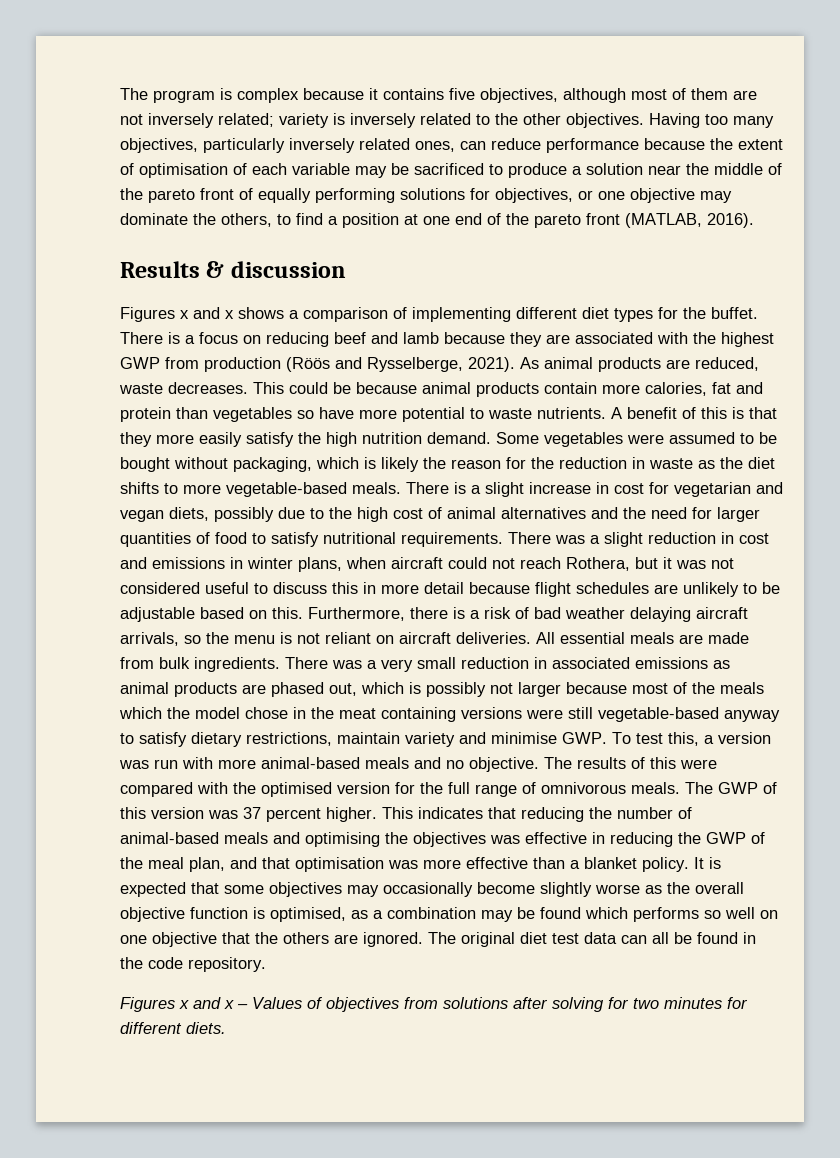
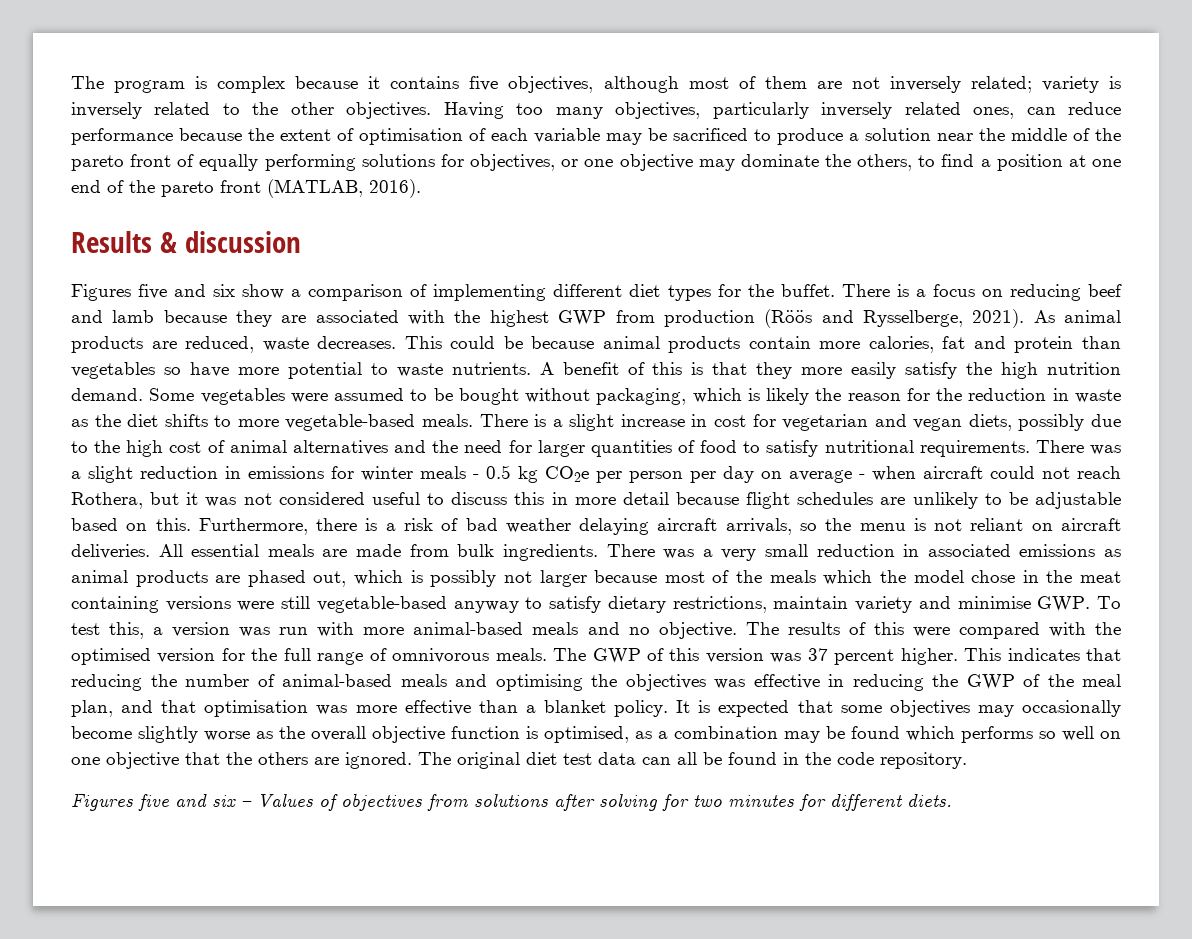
[180,307,284,319] x and x shows -> [138,284,285,299] five and six show
[739,533,769,544] [120,557,342,572] cost and emissions in winter plans, -> [248,465,865,483] emissions for winter meals - 0.5 kg CO2e per person per day on average -
[179,997,234,1009] x and x -> [138,794,236,811] five and six

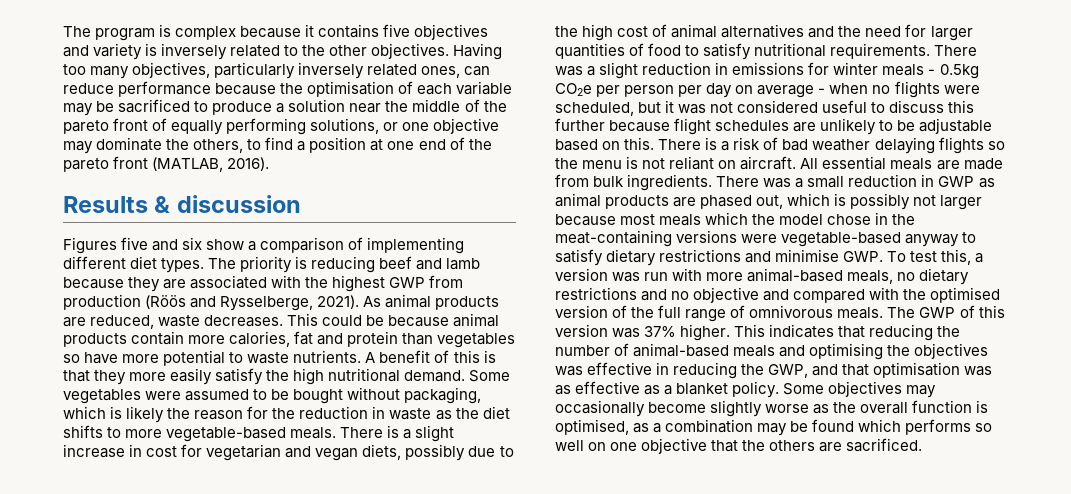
[508,76,1032,93] objectives, although most of them are not inversely related; -> [414,24,489,40] [63,45,89,57] objectives and
[280,128,354,141] extent of -> (304, 88) none
[361,154,556,171] solutions for objectives, -> [310,118,380,134] solutions,
[667,284,1003,301] types for the buffet. There is a focus on -> [161,256,308,273] types. The priority is
[1047,362,1122,375] nutrition -> [328,368,401,382] nutritional
[486,465,538,483] 0.5 kg -> [939,64,979,79] 0.5kg
[923,466,1121,479] [71,492,143,509] aircraft could not reach Rothera, -> [872,81,980,98] [555,102,634,116] no flights were scheduled,
[551,492,669,505] in more detail -> [555,118,605,131] further
[198,518,358,535] Furthermore, there -> [658,139,702,150] There
[657,518,792,535] aircraft arrivals, -> [938,137,984,154] flights
[1061,518,1122,531] [71,544,150,559] aircraft deliveries. -> [740,156,797,170] aircraft.
[721,549,757,561] very -> (804, 183) none
[927,544,1096,557] associated emissions -> [938,176,975,187] GWP
[712,570,763,583] of the -> (656, 219) none
[1079,571,1121,583] [71,596,159,613] meat containing -> [555,230,672,247] meat-containing
[281,596,311,609] still -> (778, 238) none
[672,596,913,613] restrictions, maintain variety -> [659,249,742,262] restrictions
[532,622,950,639] meals and no objective. The results of this were -> [847,268,970,285] [555,287,790,303] meals, no dietary restrictions and no objective and
[221,648,245,661] for -> [612,305,628,318] of
[807,648,895,665] 37 percent -> [644,326,677,337] 37%
[966,674,1121,690] [71,700,882,717] GWP of the meal plan, and that optimisation was more effective than a blanket policy. It is expected that some -> [768,362,993,378] [555,381,825,398] GWP, and that optimisation was as effective as a blanket policy. Some
[372,726,445,743] objective -> (909, 408) none
[345,752,967,769] [71,793,952,811] ignored. The original diet test data can all be found in the code repository. // Figures five and six – Values of objectives from solutions after solving for two minutes for different diets. -> [846,438,923,452] sacrificed.

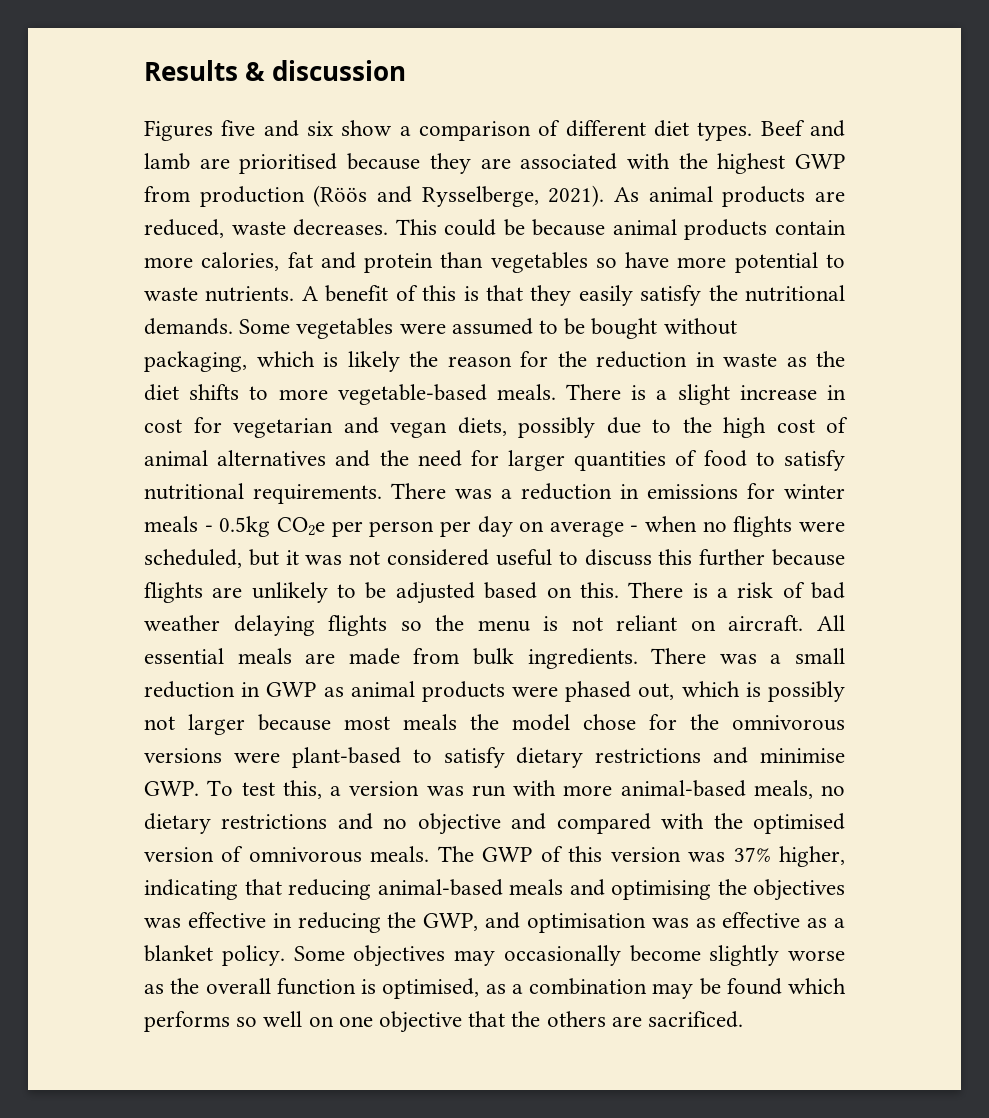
[63,24,489,41] [63,43,503,60] [63,62,491,79] [63,81,513,97] [63,99,507,116] [63,118,500,135] [63,137,492,154] [63,156,270,172] The program is complex because it contains five objectives and variety is inversely related to the other objectives. Having too many objectives, particularly inversely related ones, can reduce performance because the optimisation of each variable may be sacrificed to produce a solution near the middle of the pareto front of equally performing solutions, or one objective may dominate the others, to find a position at one end of the pareto front (MATLAB, 2016). // -> (144, 70) none
[367,237,465,254] implementing -> (561, 128) none
[208,256,481,273] The priority is reducing beef and lamb -> [760,120,846,137] [144,153,338,174] Beef and lamb are prioritised
[129,372,167,381] more -> (572, 295) none
[293,368,466,385] high nutritional demand. -> [745,285,845,302] [144,318,233,335] nutritional demands.
[599,62,639,79] slight -> (512, 494) none
[674,118,790,135] flight schedules -> [144,582,203,603] flights
[919,118,993,134] adjustable -> [395,582,475,604] adjusted
[673,197,697,207] are -> [512,686,559,697] were
[705,212,749,225] which -> (457, 722) none
[875,212,916,225] [555,230,960,247] in the meat-containing versions were vegetable-based anyway -> [649,714,845,731] [144,747,401,768] for the omnivorous versions were plant-based
[631,305,746,322] the full range of -> (244, 854) none
[680,324,961,341] [555,343,630,356] higher. This indicates that reducing the number of -> [779,846,845,867] [144,879,371,900] higher, indicating that reducing
[842,364,870,376] that -> (520, 920) none

